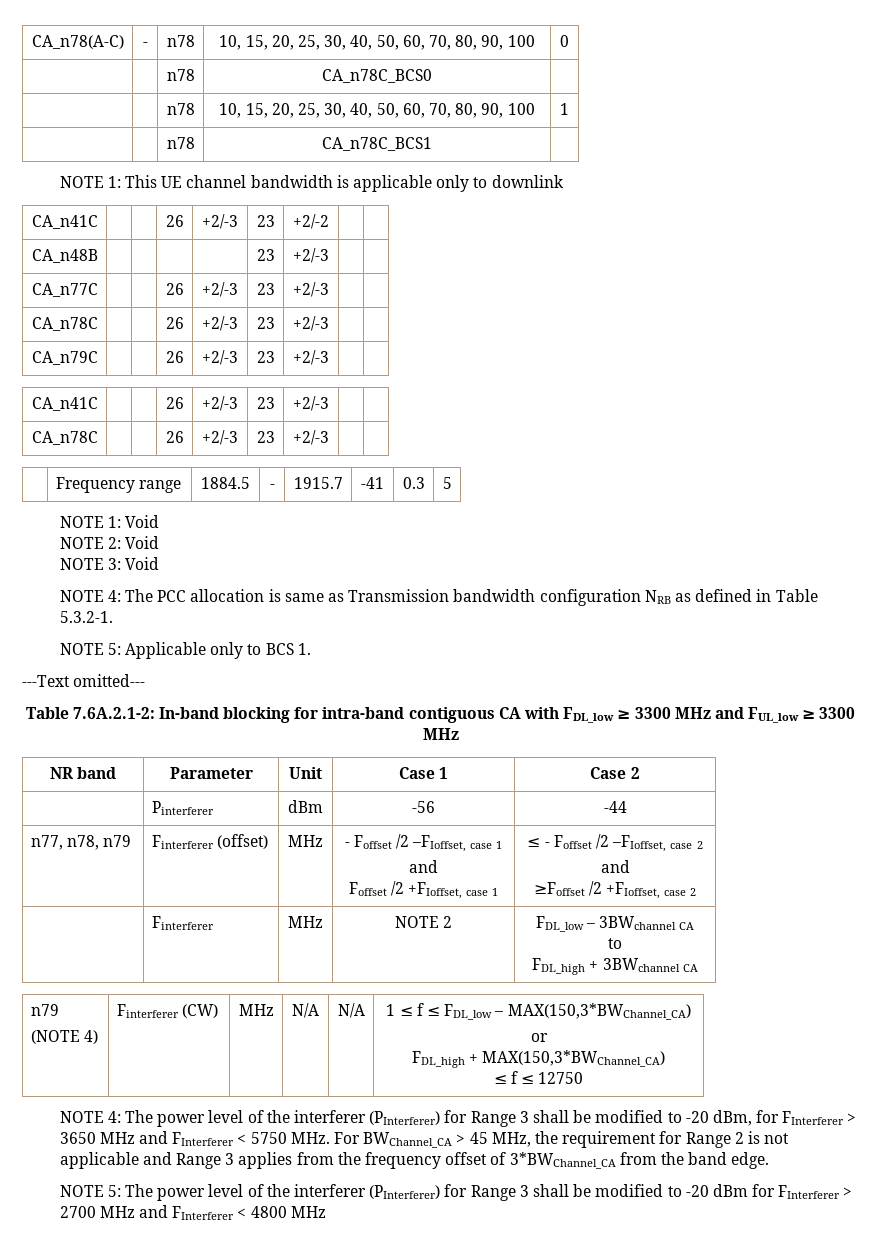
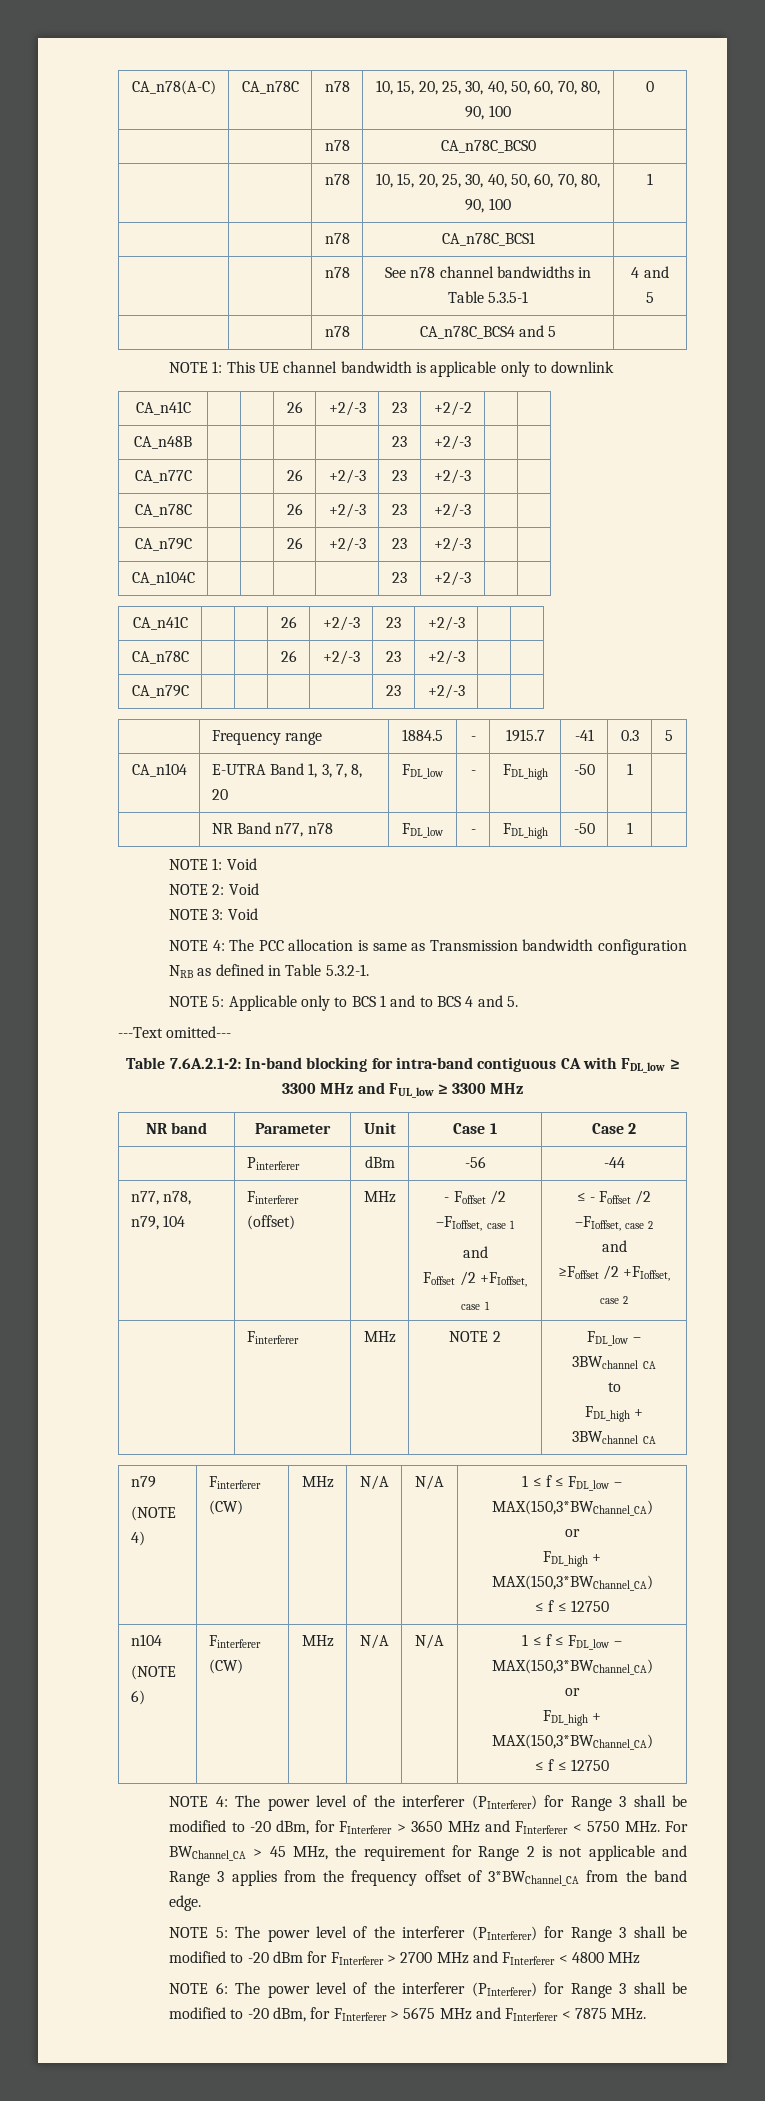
[142,42,148,47] - -> [241,81,299,94] CA_n78C
(432, 144) none -> [324,267,350,278] [384,266,592,278] [447,291,529,303] [631,266,669,278] [646,292,654,303] [324,326,350,337] [419,325,557,339] // | | n78 | See n78 channel bandwidths in Table 5.3.5-1 | 4 and 5 // | | n78 | CA_n78C_BCS4 and 5 |
(329, 357) none -> [131,571,195,585] [392,572,407,583] [434,571,471,586] // CA_n104C | | | | | 23 | +2/-3 | |
(329, 437) none -> [131,685,189,698] [386,685,401,696] [427,684,465,699] // CA_n79C | | | | | 23 | +2/-3 | |
(452, 483) none -> [131,763,187,777] [211,763,363,778] [211,789,228,800] [402,764,443,779] [470,770,476,775] [502,764,548,780] [573,764,595,775] [626,763,633,775] [211,822,333,837] [402,823,443,838] [470,829,476,834] [502,823,548,839] [573,823,595,834] [626,822,633,834] // CA_n104 | E-UTRA Band 1, 3, 7, 8, 20 | FDL_low | - | FDL_high | -50 | 1 | // | NR Band n77, n78 | FDL_low | - | FDL_high | -50 | 1 |
[297,643,311,655] 1. -> [380,995,518,1007] 1 and to BCS 4 and 5.
[103,835,132,847] n79 -> [130,1215,185,1230] n79, 104
(584, 1078) none -> [130,1634,162,1646] [130,1665,176,1680] [130,1690,145,1705] [208,1635,261,1648] [208,1659,243,1674] [301,1635,334,1647] [359,1634,389,1649] [415,1634,444,1649] [522,1634,622,1650] [491,1659,653,1675] [565,1688,580,1696] [542,1710,602,1726] [491,1734,653,1750] [535,1759,609,1771] // n104 // (NOTE 6) | Finterferer (CW) | MHz | N/A | N/A | 1 ≤ f ≤ FDL_low – MAX(150,3*BWChannel_CA) // or // FDL_high + MAX(150,3*BWChannel_CA) // ≤ f ≤ 12750
(326, 1212) none -> [169,1982,687,1998] [169,2007,647,2022] // NOTE 6: The power level of the interferer (PInterferer) for Range 3 shall be modified to -20 dBm, for FInterferer > 5675 MHz and FInterferer < 7875 MHz.

